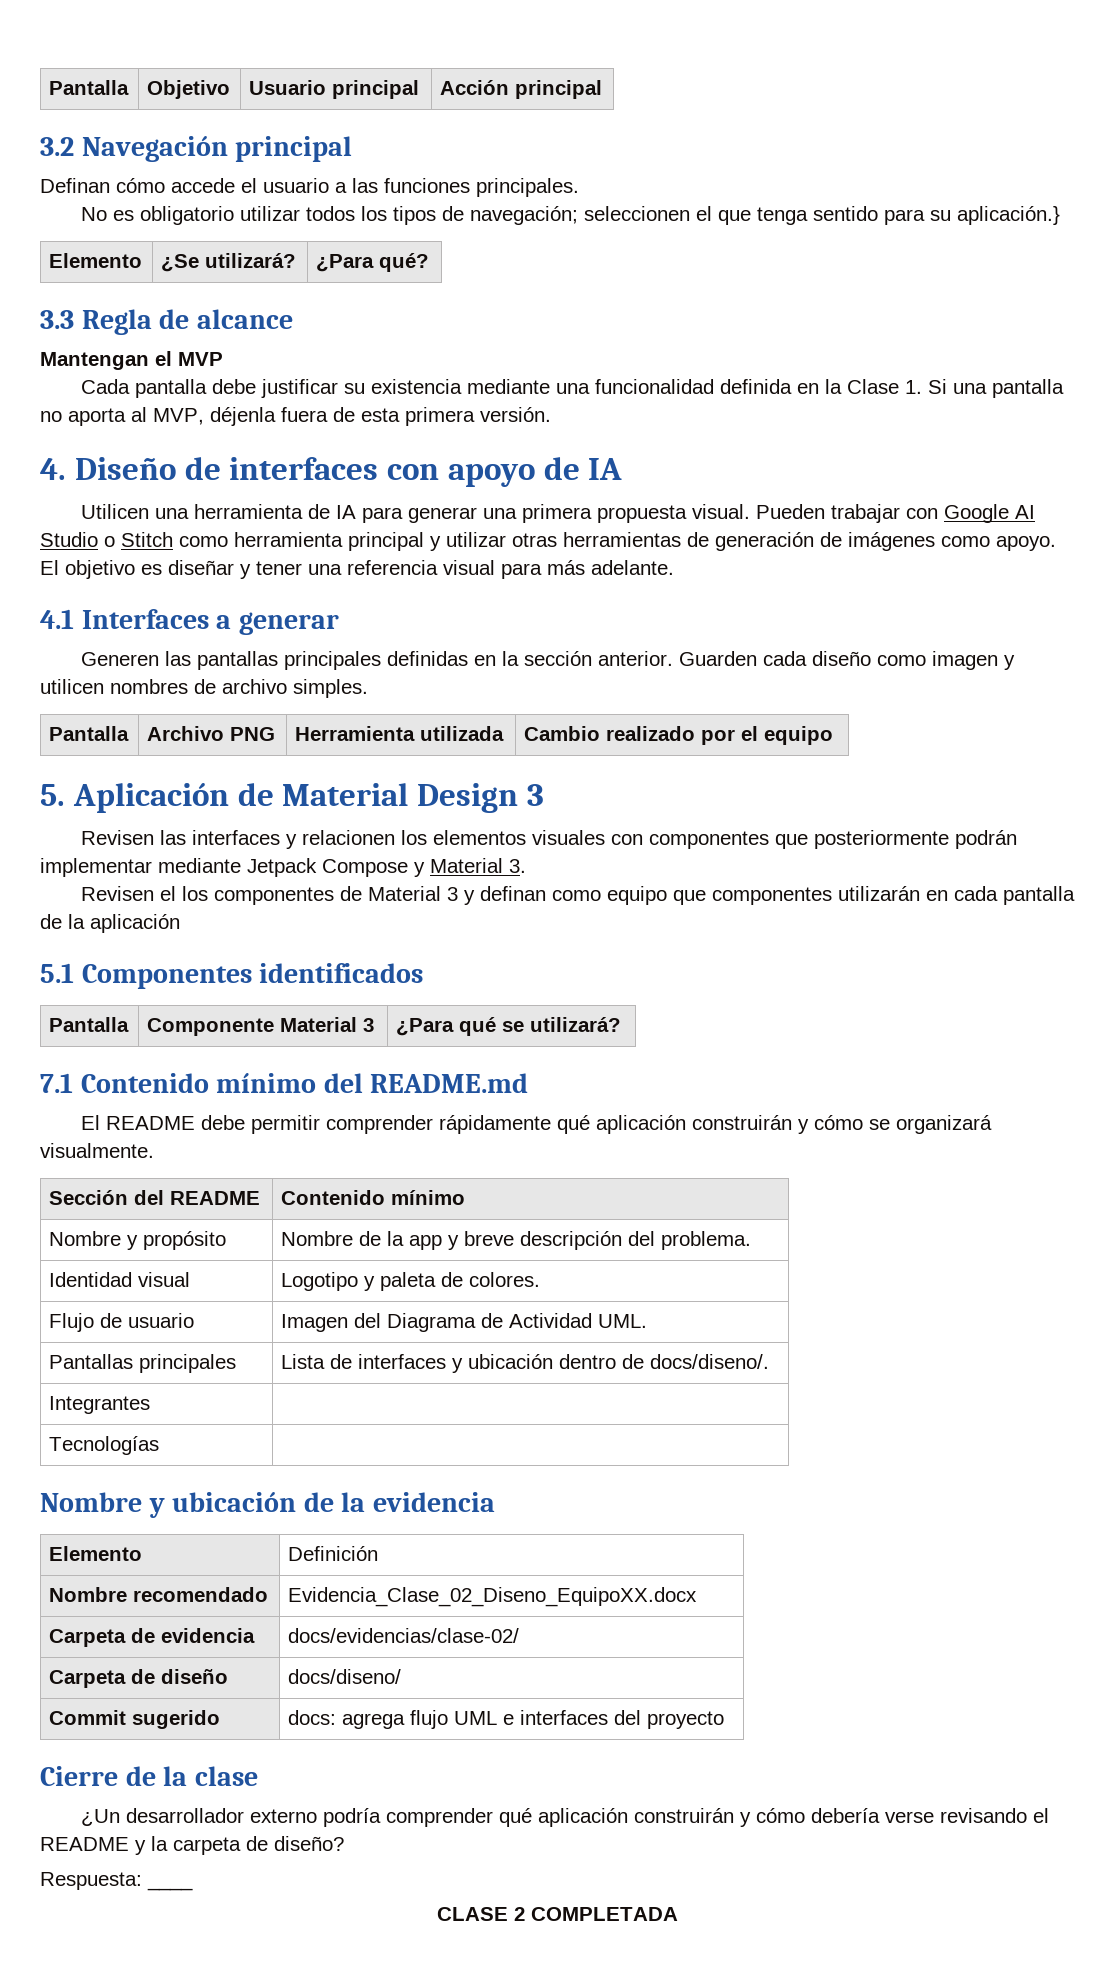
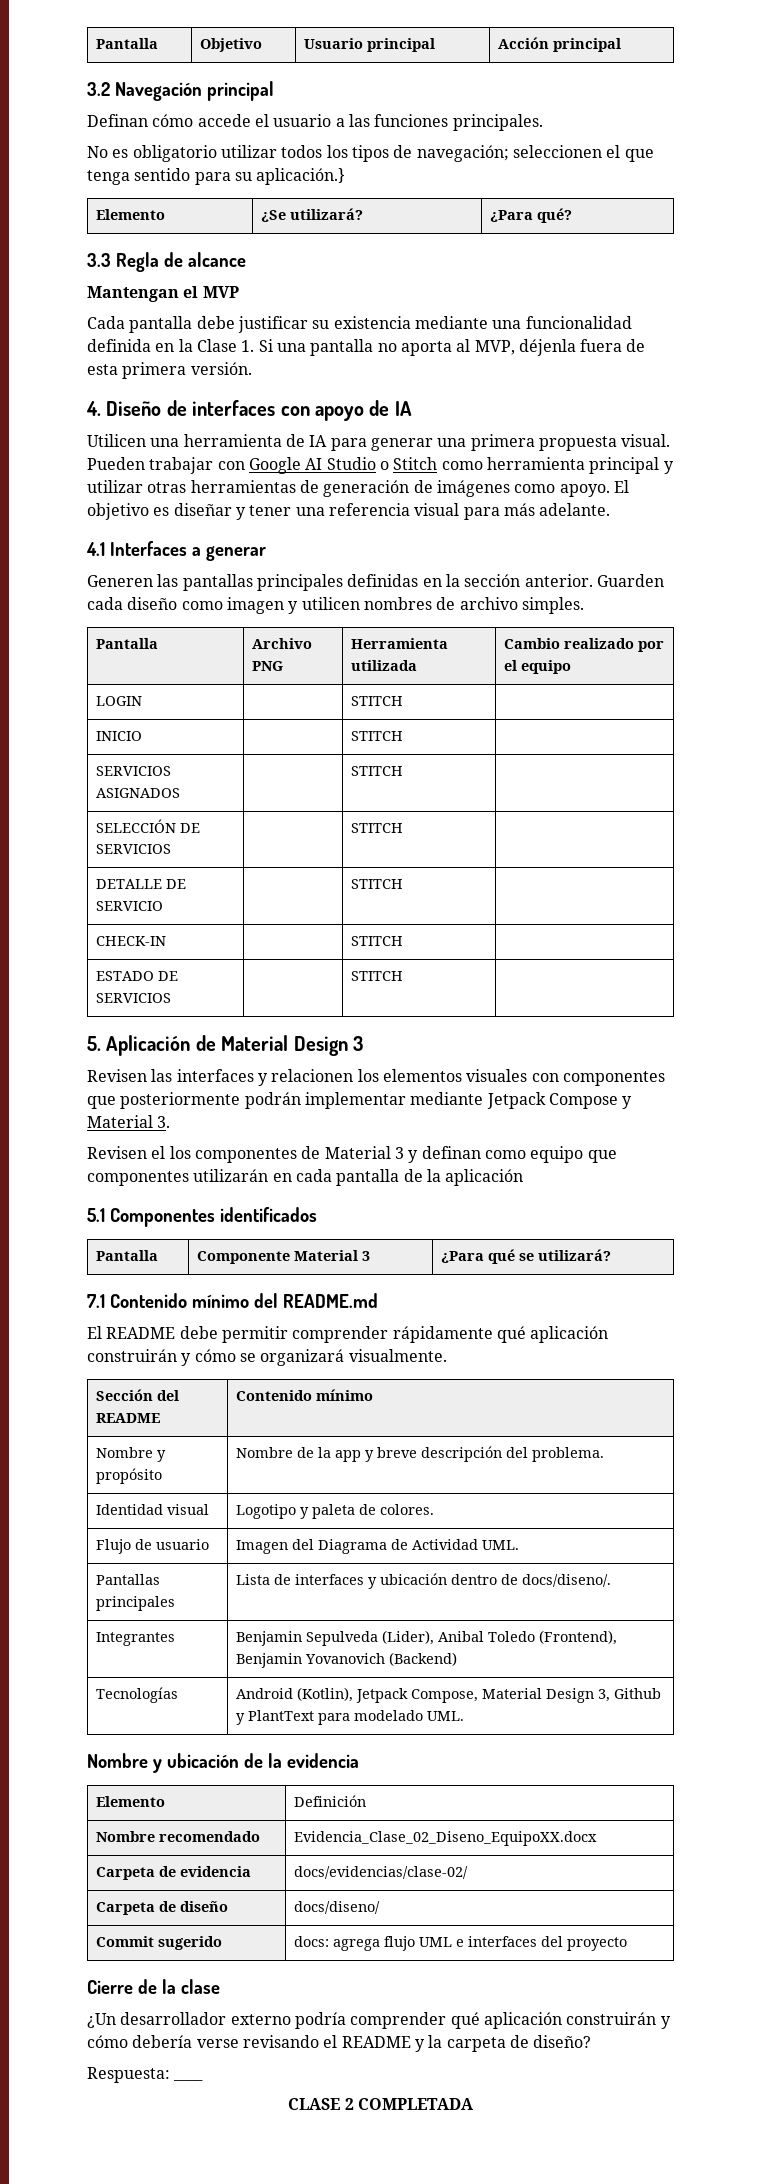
(834, 735) none -> [96,696,143,706] [351,696,404,706] [96,731,143,741] [351,731,404,741] [96,766,172,776] [96,788,181,798] [351,766,404,776] [96,819,201,833] [96,844,172,854] [351,823,404,833] [96,879,187,889] [96,901,164,911] [351,879,404,889] [96,936,167,946] [351,936,404,946] [96,971,179,981] [96,993,172,1003] [351,971,404,981] // LOGIN | | STITCH | // INICIO | | STITCH | // SERVICIOS ASIGNADOS | | STITCH | // SELECCIÓN DE SERVICIOS | | STITCH | // DETALLE DE SERVICIO | | STITCH | // CHECK-IN | | STITCH | // ESTADO DE SERVICIOS | | STITCH |
[49,1436,160,1455] // Tecnologías | -> [236,1630,618,1646] [236,1652,458,1668] [96,1687,179,1703] [236,1687,662,1703] [236,1710,465,1725] Benjamin Sepulveda (Lider), Anibal Toledo (Frontend), Benjamin Yovanovich (Backend) // Tecnologías | Android (Kotlin), Jetpack Compose, Material Design 3, Github y PlantText para modelado UML.

